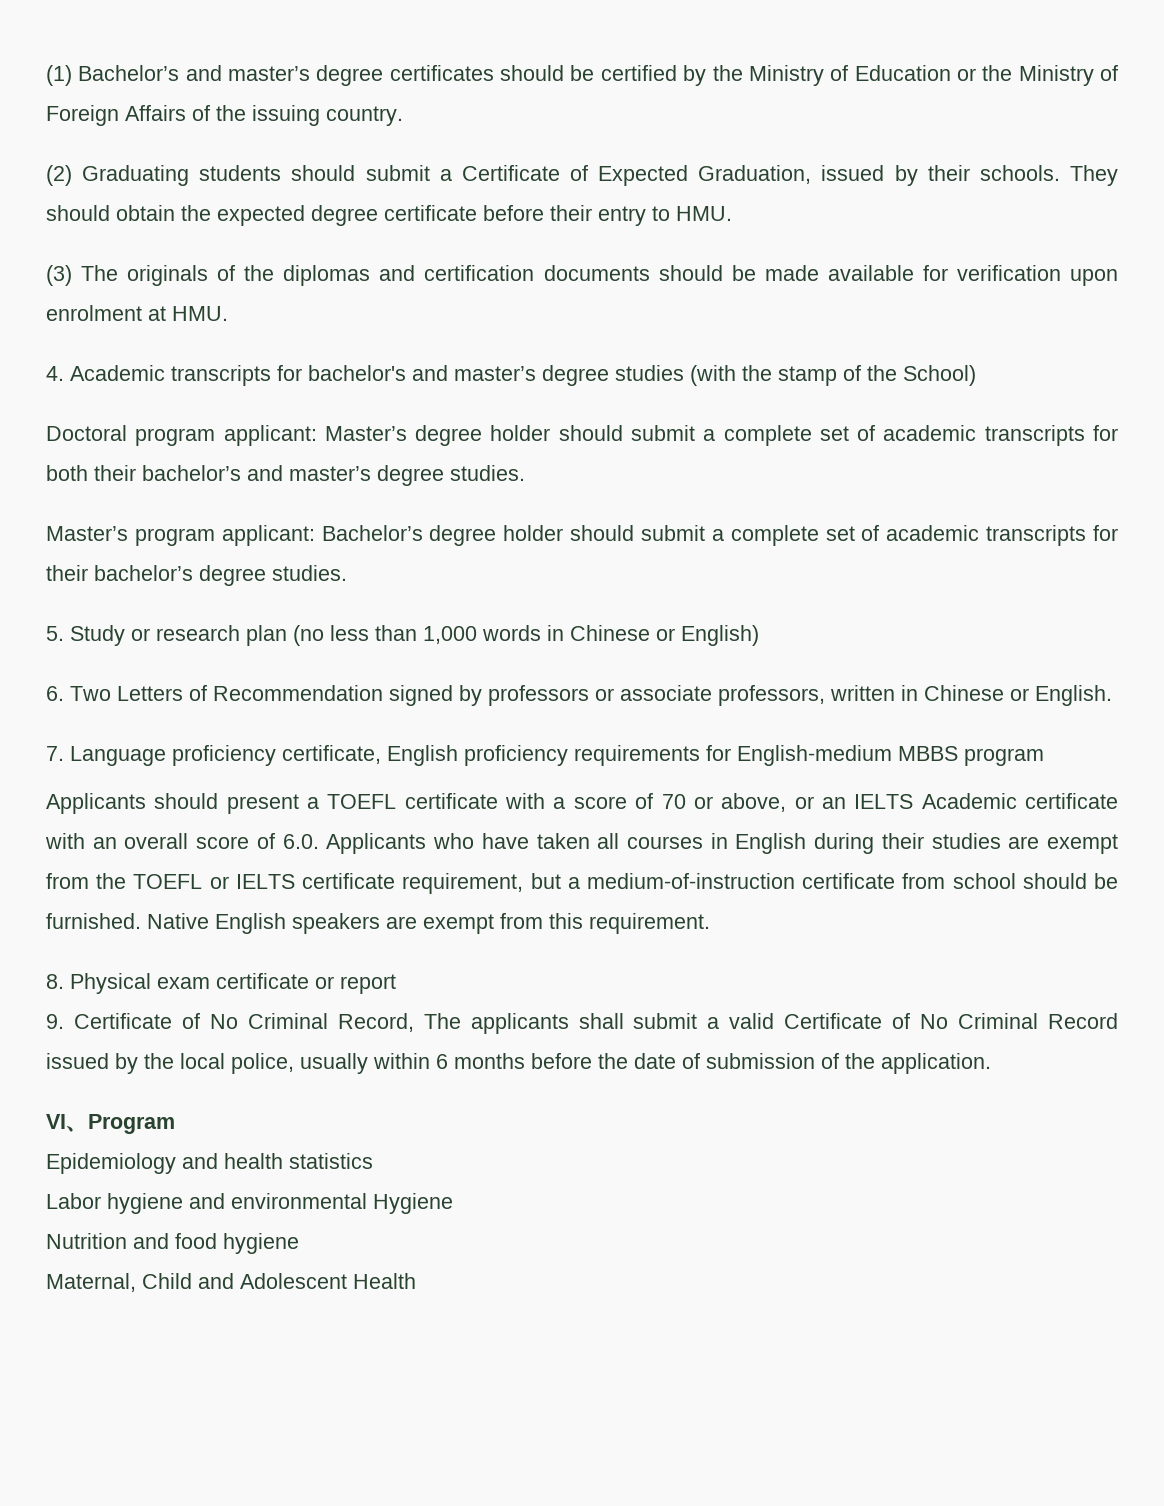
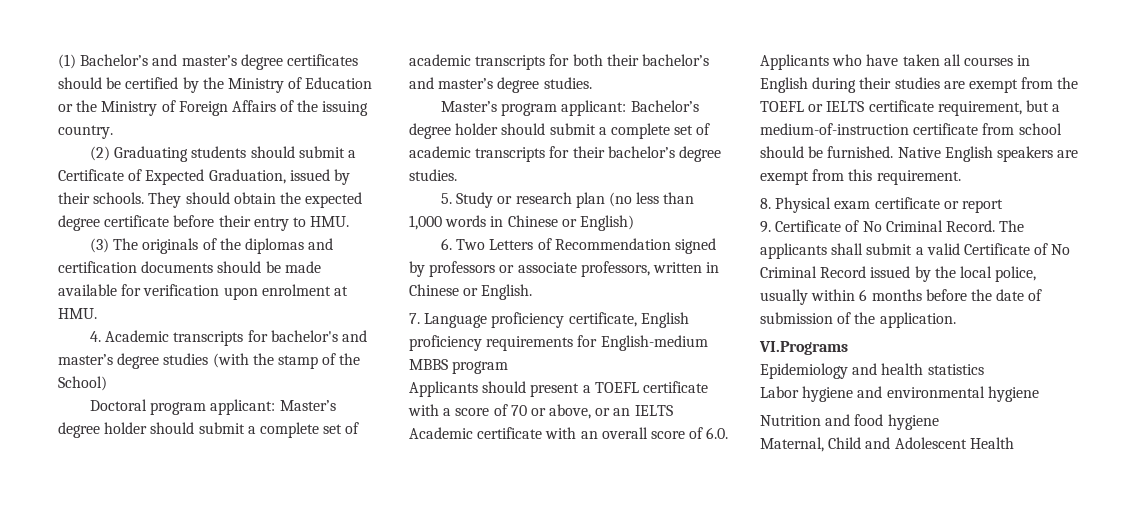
[337,1013,414,1032] Record, -> [945,220,995,232] Record.
[46,1114,175,1134] VI、Program -> [759,341,848,355] VI.Programs
[373,1193,453,1214] Hygiene -> [987,386,1039,402] hygiene

